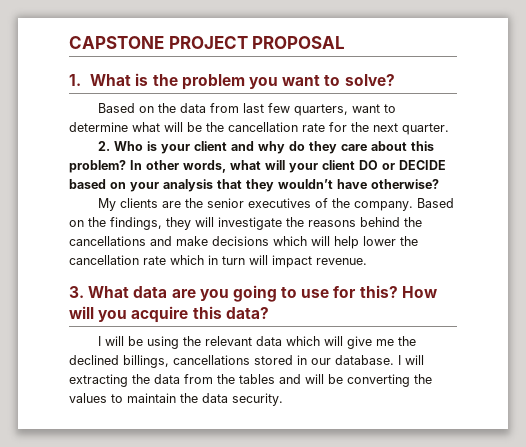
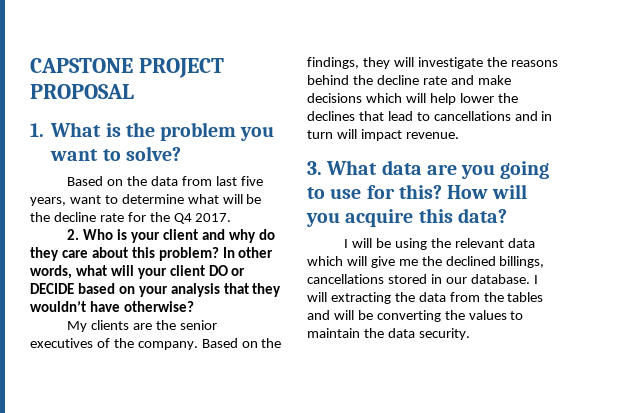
[268,103,349,116] few quarters, -> [240,176,263,186] [30,197,66,206] five years,
[228,122,298,132] cancellation -> [53,212,96,222] decline
[373,123,449,135] next quarter. -> [173,213,232,224] Q4 2017.
[69,236,146,246] cancellations -> [376,75,447,85] decline rate
[69,255,204,265] cancellation rate which -> [307,111,538,121] declines that lead to cancellations and

